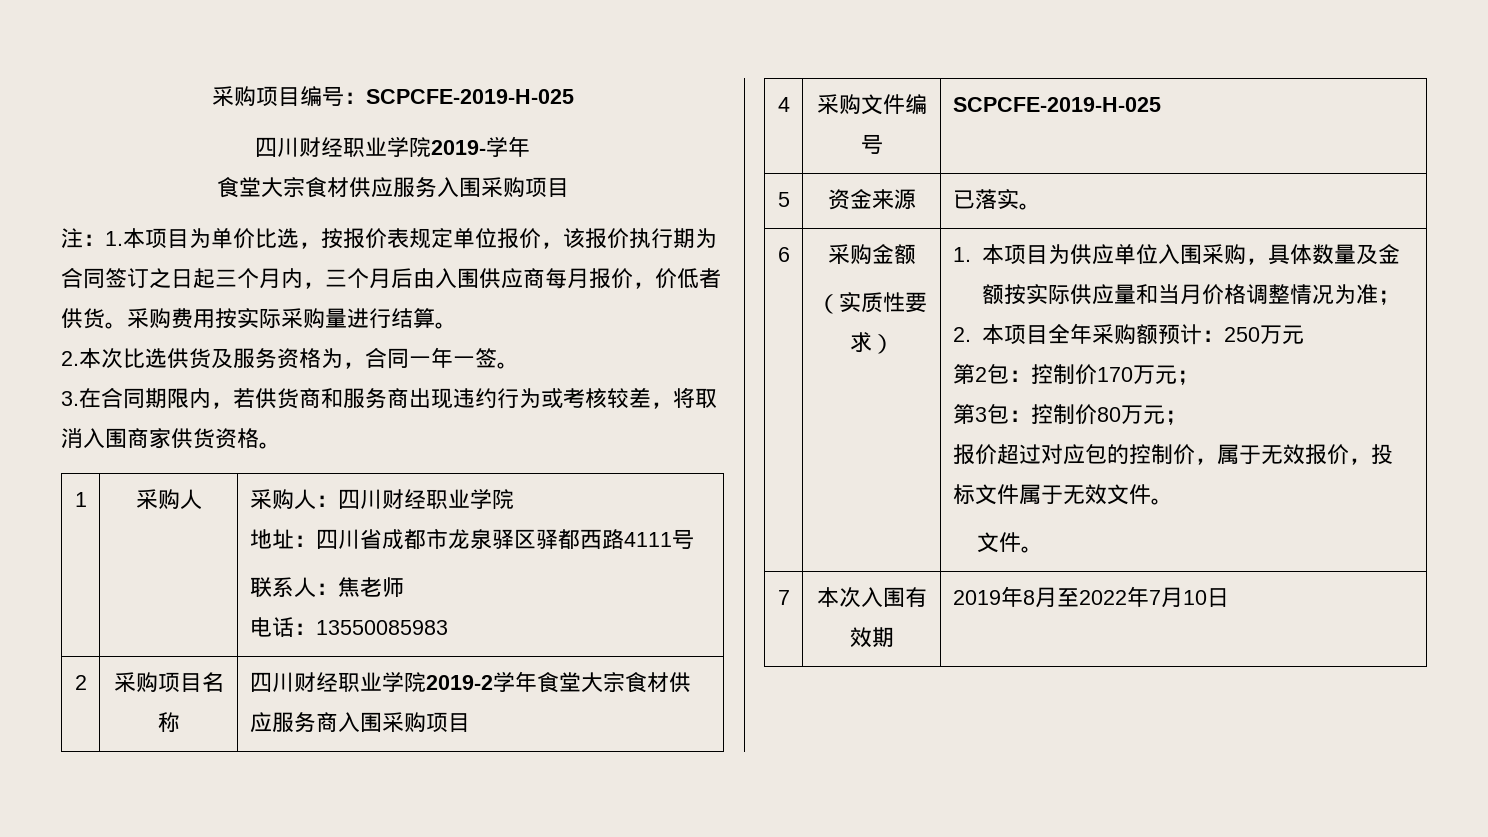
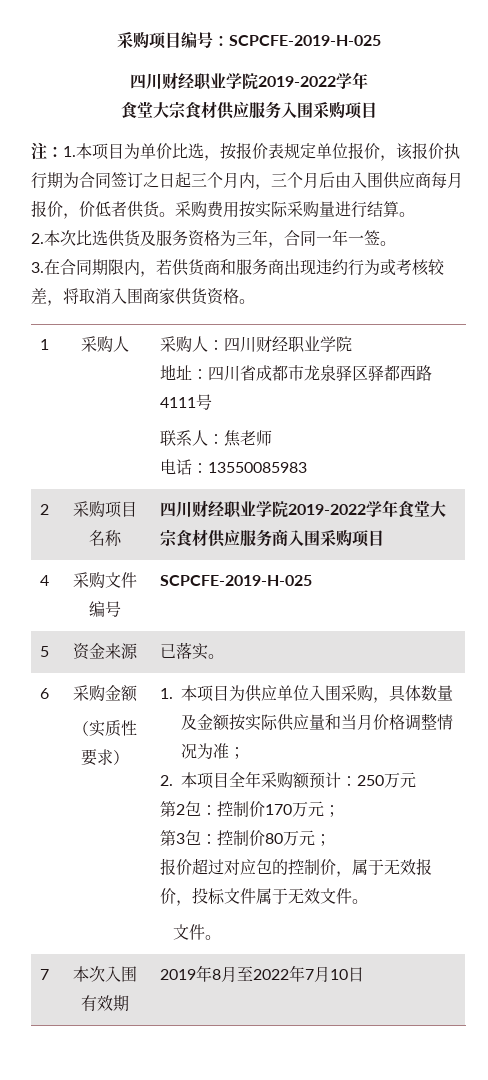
[431,140,486,155] 2019- -> [258,76,336,87] 2019-2022
(343, 358) none -> [236,229,268,246] 三年
[425,675,493,690] 2019-2 -> [288,504,367,515] 2019-2022

